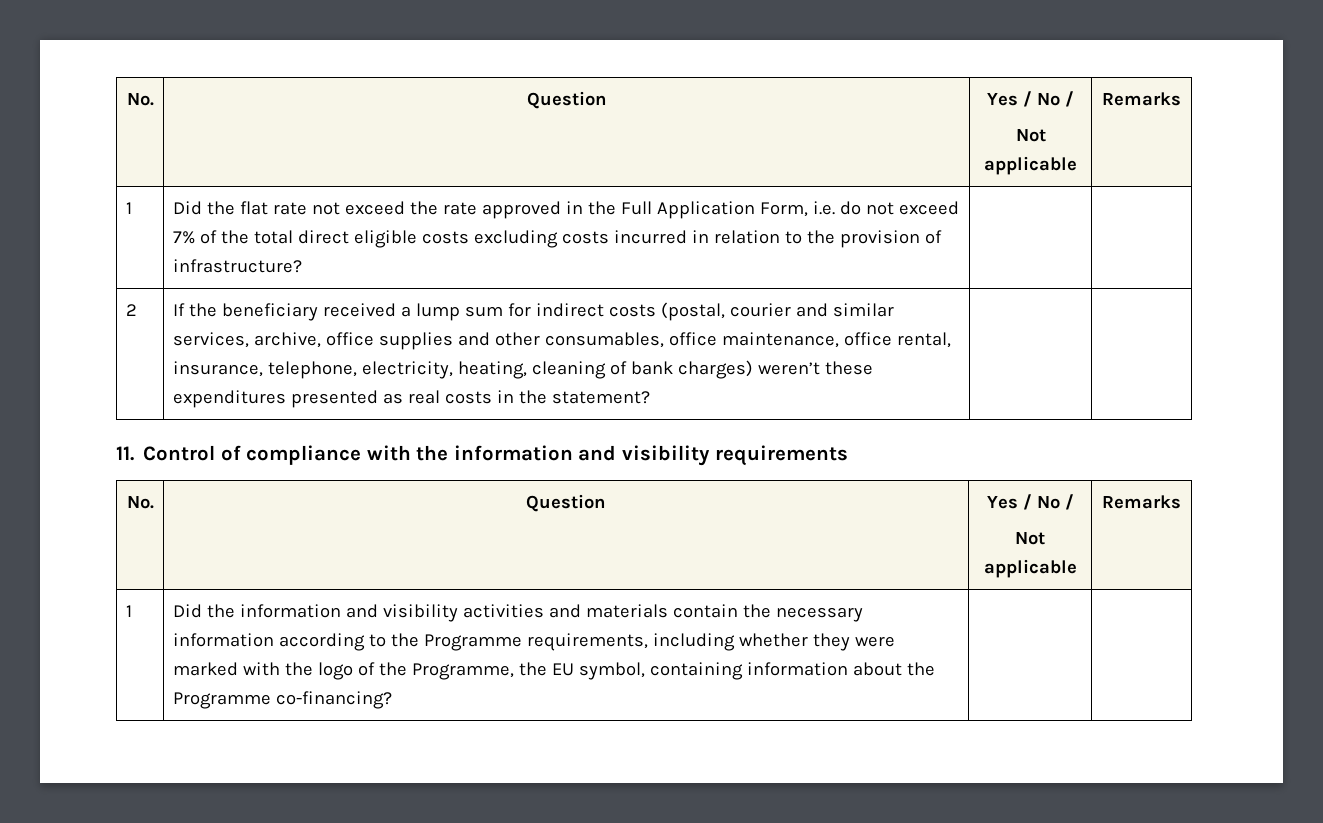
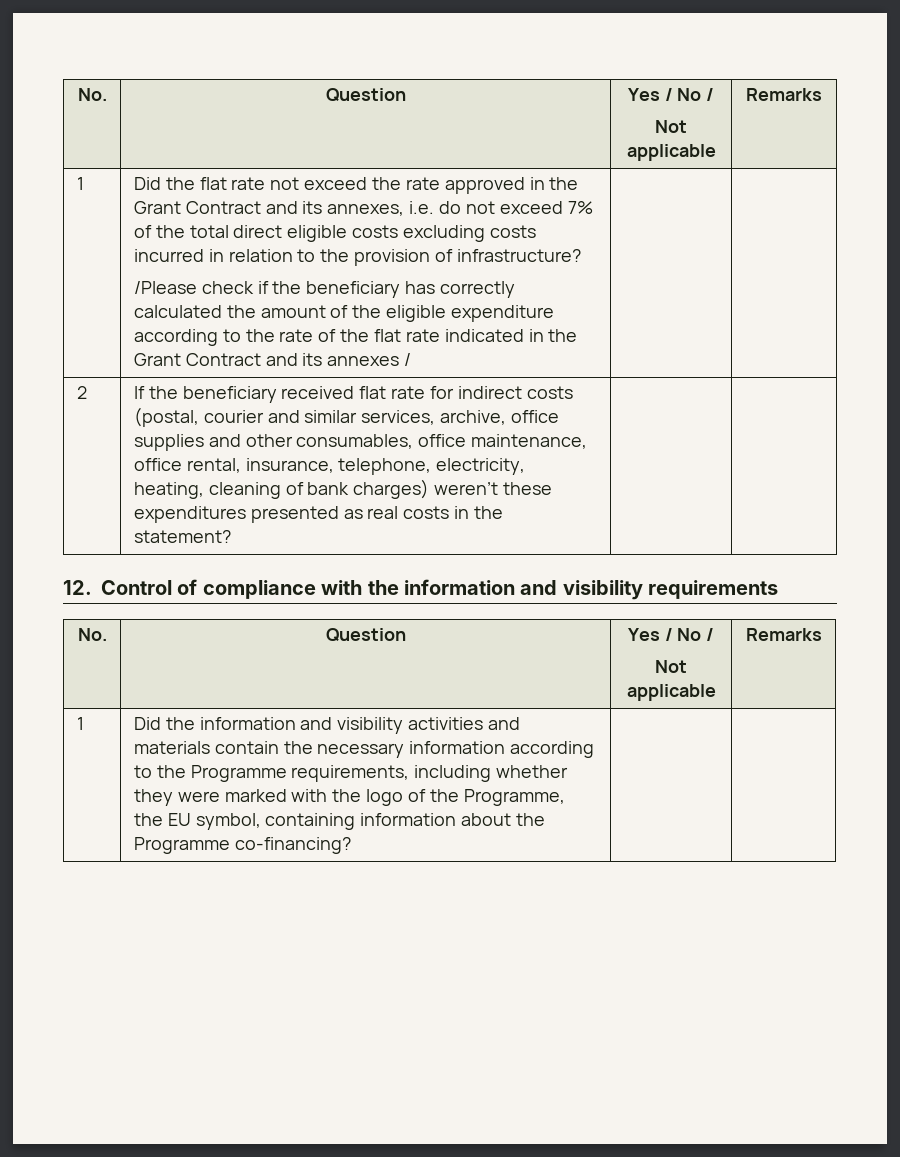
[620,201,808,219] Full Application Form, -> [133,201,405,216] Grant Contract and its annexes,
(302, 266) none -> [133,281,515,298] [133,305,554,322] [133,329,578,346] [133,353,412,366] // /Please check if the beneficiary has correctly calculated the amount of the eligible expenditure according to the rate of the flat rate indicated in the Grant Contract and its annexes /
[400,303,503,321] a lump sum -> [359,386,426,399] flat rate
[116,446,134,461] 11. -> [63,580,92,595] 12.

